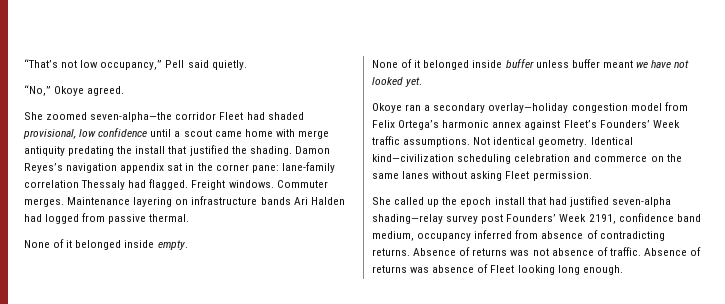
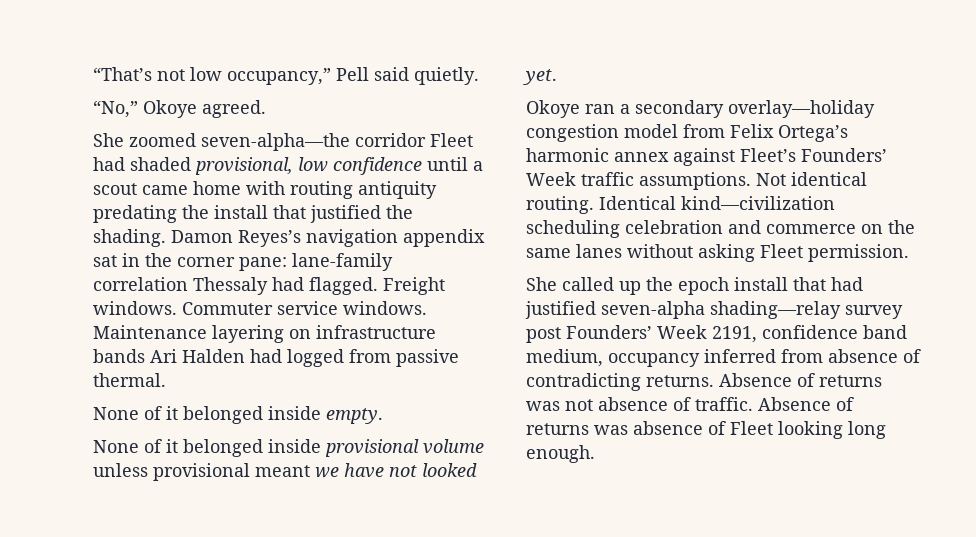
[297,130,329,139] merge -> [290,181,353,199] routing
[24,198,64,207] merges. -> [277,301,427,315] service windows.
[505,59,600,68] buffer unless buffer -> [325,439,484,457] [93,463,250,481] provisional volume unless provisional
[538,137,588,147] geometry. -> [526,196,594,214] routing.

